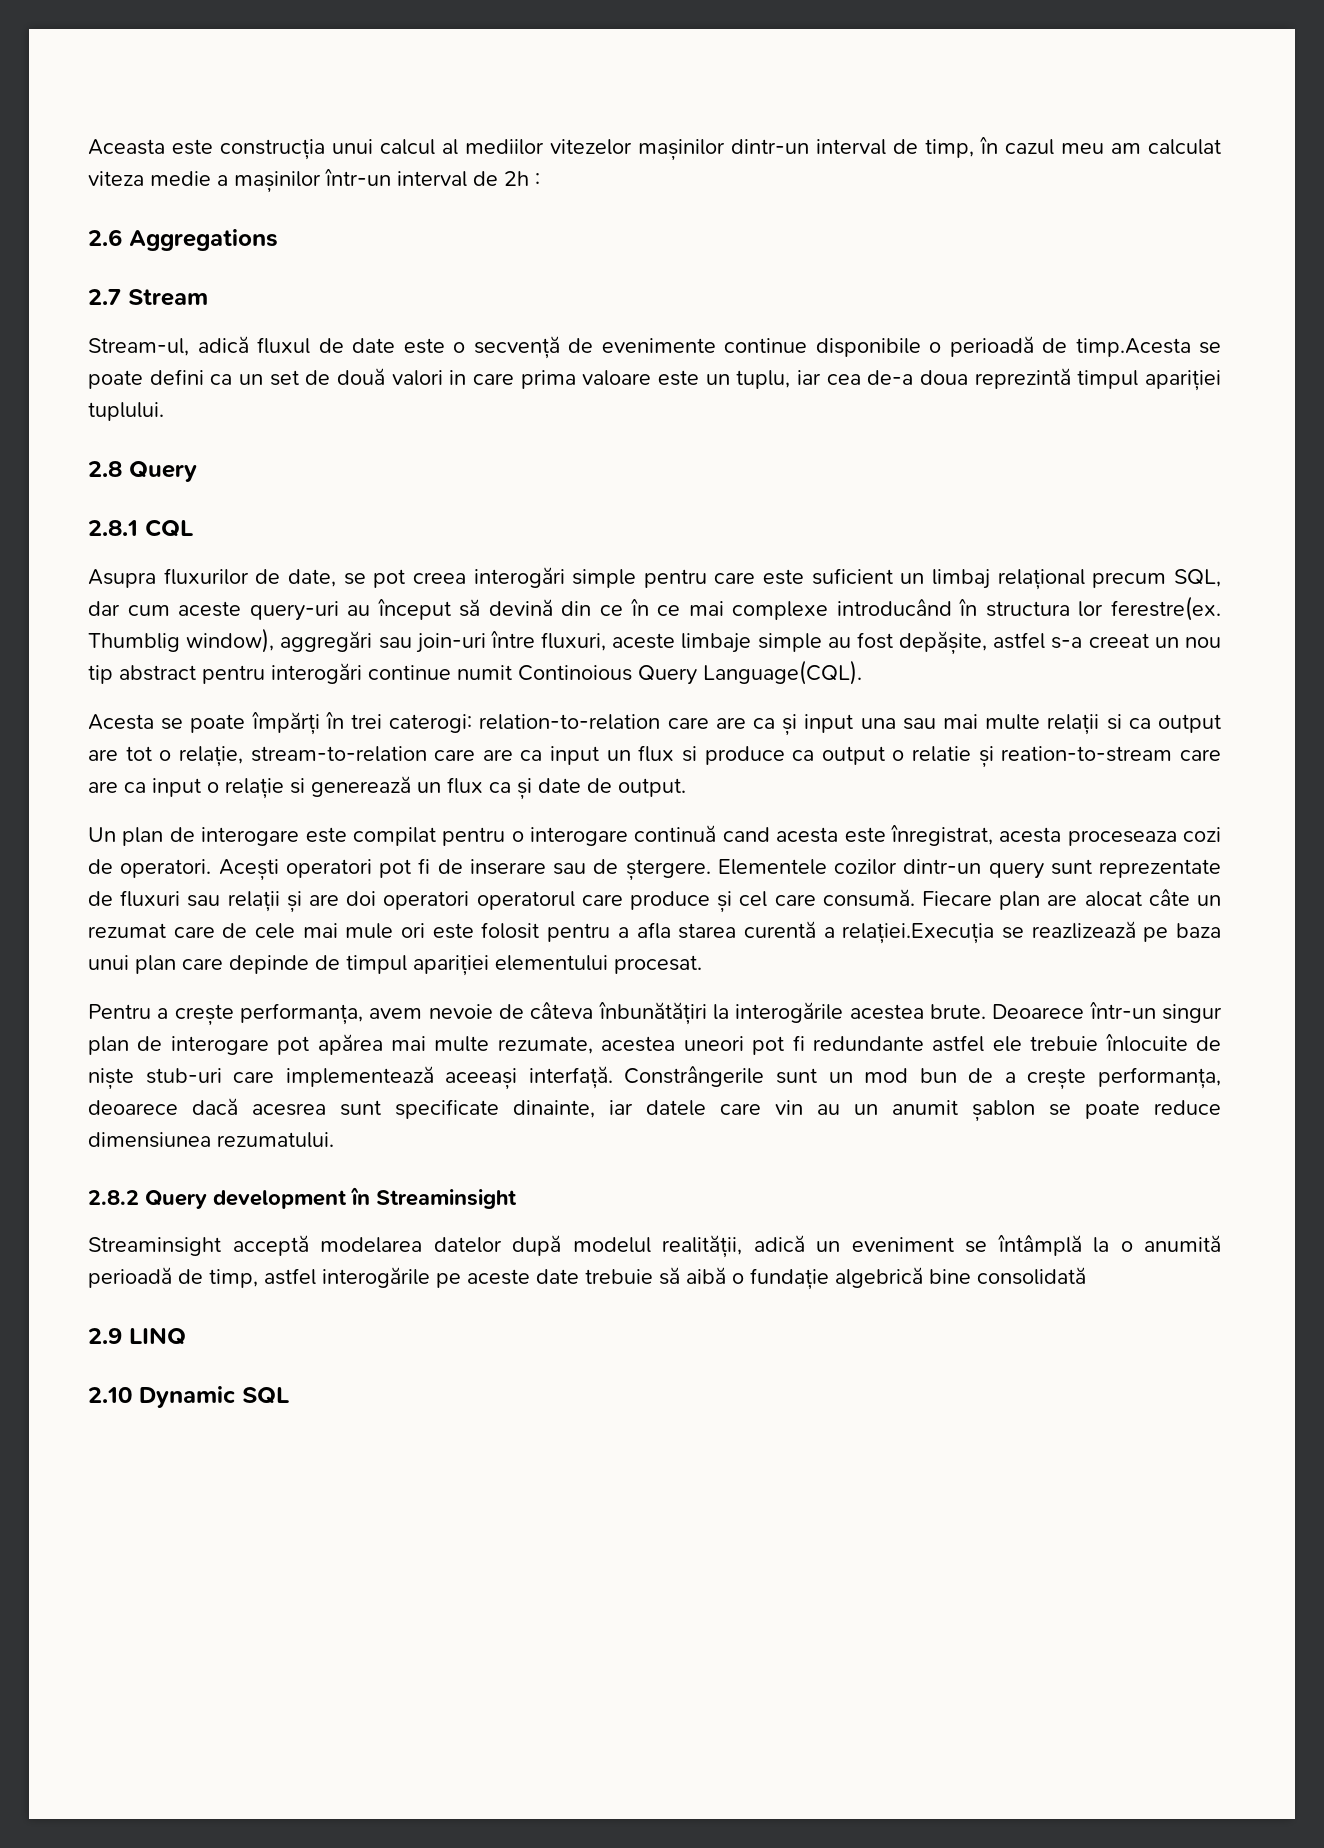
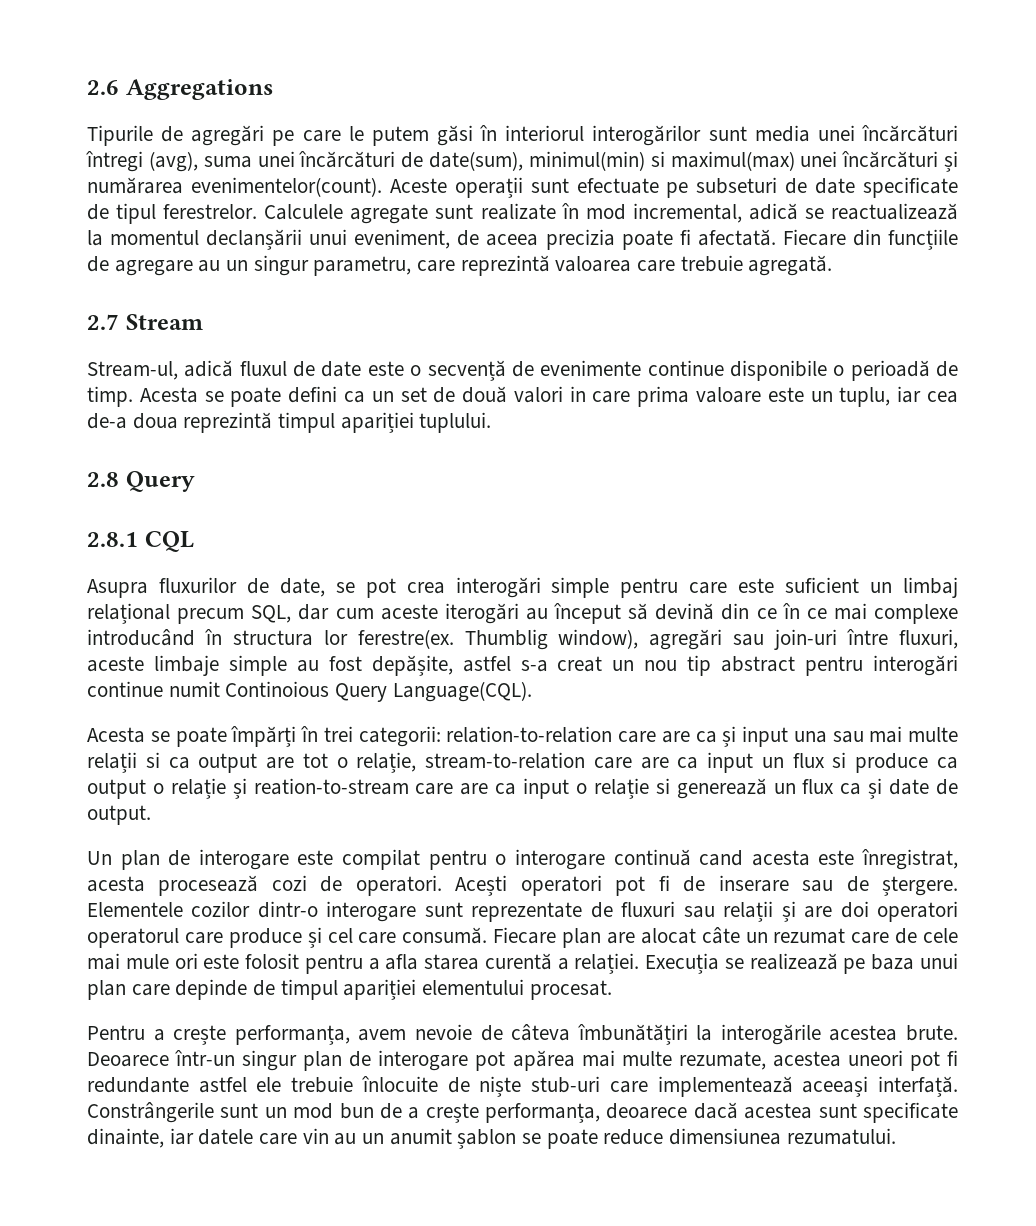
[88,136,1221,161] [88,168,540,193] [88,229,278,251] Aceasta este construcția unui calcul al mediilor vitezelor mașinilor dintr-un interval de timp, în cazul meu am calculat viteza medie a mașinilor într-un interval de 2h : // 2.6 Aggregations -> [87,79,273,100] [87,125,958,146] [85,151,959,172] [87,177,958,198] [87,203,958,224] [87,229,959,250] [87,255,833,276] 2.6 Aggregations // Tipurile de agregări pe care le putem găsi în interiorul interogărilor sunt media unei încărcături întregi (avg), suma unei încărcături de date(sum), minimul(min) si maximul(max) unei încărcături și numărarea evenimentelor(count). Aceste operații sunt efectuate pe subseturi de date specificate de tipul ferestrelor. Calculele agregate sunt realizate în mod incremental, adică se reactualizează la momentul declanșării unui eveniment, de aceea precizia poate fi afectată. Fiecare din funcțiile de agregare au un singur parametru, care reprezintă valoarea care trebuie agregată.
[1075,338,1191,357] timp.Acesta -> [87,386,198,407] timp. Acesta
[412,572,466,584] creea -> [406,582,445,594] crea
[249,601,339,621] query-uri -> [444,603,519,624] iterogări
[280,631,373,652] aggregări -> [649,629,723,650] agregări
[1088,633,1149,648] creeat -> [557,656,603,672] creat
[389,714,473,733] caterogi: -> [358,726,441,747] categorii:
[912,746,972,762] relatie -> [170,778,226,799] relație
[1067,830,1177,846] proceseaza -> [158,875,259,896] procesează
[903,859,1044,879] dintr-un query -> [257,901,417,922] dintr-o interogare
[842,921,1136,944] relației.Execuția se reazlizează -> [574,953,838,974] relației. Execuția se realizează
[598,1001,707,1025] înbunătățiri -> [576,1024,688,1045] îmbunătățiri
[252,1103,326,1116] acesrea -> [744,1103,813,1119] acestea
[88,1187,517,1209] [88,1234,1221,1258] [88,1267,1086,1290] [88,1327,186,1345] [88,1386,289,1408] // 2.8.2 Query development în Streaminsight // Streaminsight acceptă modelarea datelor după modelul realității, adică un eveniment se întâmplă la o anumită perioadă de timp, astfel interogările pe aceste date trebuie să aibă o fundație algebrică bine consolidată // 2.9 LINQ // 2.10 Dynamic SQL -> (896, 1136) none

